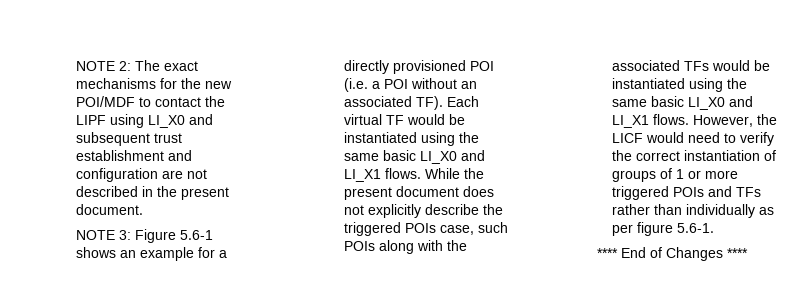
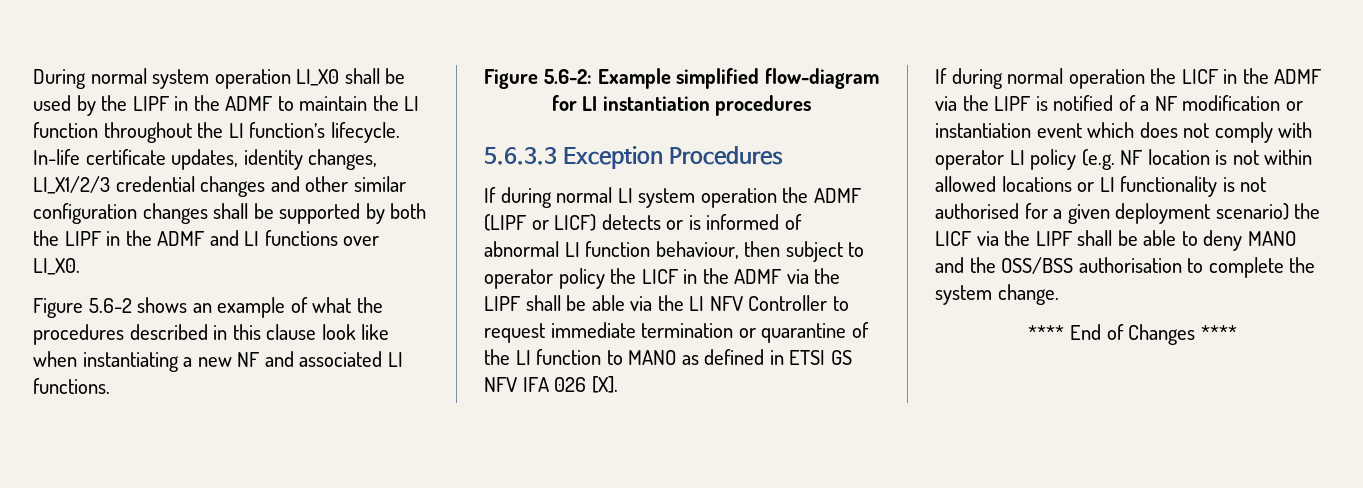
[76,60,199,71] [76,78,233,89] [76,96,226,107] [76,114,214,128] [76,132,183,146] [76,150,193,161] [76,168,208,182] [76,186,230,200] [76,204,144,215] [76,229,214,243] [76,247,228,261] [344,60,495,74] [344,78,478,92] [344,96,480,110] [344,114,466,125] [344,132,480,146] [344,150,486,164] [344,168,485,182] [344,186,495,200] [344,204,504,218] [344,222,509,236] [344,240,468,254] [612,60,771,71] [612,78,748,92] [612,96,754,110] [612,114,778,128] [612,132,775,146] [612,150,777,161] [612,168,739,182] [612,186,762,200] [612,204,775,218] [612,222,715,236] NOTE 2: The exact mechanisms for the new POI/MDF to contact the LIPF using LI_X0 and subsequent trust establishment and configuration are not described in the present document. // NOTE 3: Figure 5.6-1 shows an example for a directly provisioned POI (i.e. a POI without an associated TF). Each virtual TF would be instantiated using the same basic LI_X0 and LI_X1 flows. While the present document does not explicitly describe the triggered POIs case, such POIs along with the associated TFs would be instantiated using the same basic LI_X0 and LI_X1 flows. However, the LICF would need to verify the correct instantiation of groups of 1 or more triggered POIs and TFs rather than individually as per figure 5.6-1. -> [33,68,406,89] [33,95,420,116] [33,122,400,143] [33,149,378,170] [33,176,406,197] [33,203,427,224] [33,230,380,246] [33,258,80,275] [33,297,383,318] [33,324,390,345] [33,351,403,372] [33,378,110,394] [484,68,879,89] [551,95,812,116] [484,146,783,169] [484,187,862,208] [484,214,802,231] [484,241,865,262] [484,268,841,289] [484,295,849,311] [484,322,869,343] [484,349,852,365] [484,376,618,393] [935,68,1323,89] [935,95,1303,111] [935,122,1313,143] [935,149,1313,170] [935,176,1267,197] [935,203,1321,224] [935,230,1296,251] [935,257,1316,278] [935,284,1059,305] During normal system operation LI_X0 shall be used by the LIPF in the ADMF to maintain the LI function throughout the LI function’s lifecycle. In-life certificate updates, identity changes, LI_X1/2/3 credential changes and other similar configuration changes shall be supported by both the LIPF in the ADMF and LI functions over LI_X0. // Figure 5.6-2 shows an example of what the procedures described in this clause look like when instantiating a new NF and associated LI functions. // Figure 5.6-2: Example simplified flow-diagram for LI instantiation procedures // 5.6.3.3 Exception Procedures // If during normal LI system operation the ADMF (LIPF or LICF) detects or is informed of abnormal LI function behaviour, then subject to operator policy the LICF in the ADMF via the LIPF shall be able via the LI NFV Controller to request immediate termination or quarantine of the LI function to MANO as defined in ETSI GS NFV IFA 026 [X]. // If during normal operation the LICF in the ADMF via the LIPF is notified of a NF modification or instantiation event which does not comply with operator LI policy (e.g. NF location is not within allowed locations or LI functionality is not authorised for a given deployment scenario) the LICF via the LIPF shall be able to deny MANO and the OSS/BSS authorisation to complete the system change.

